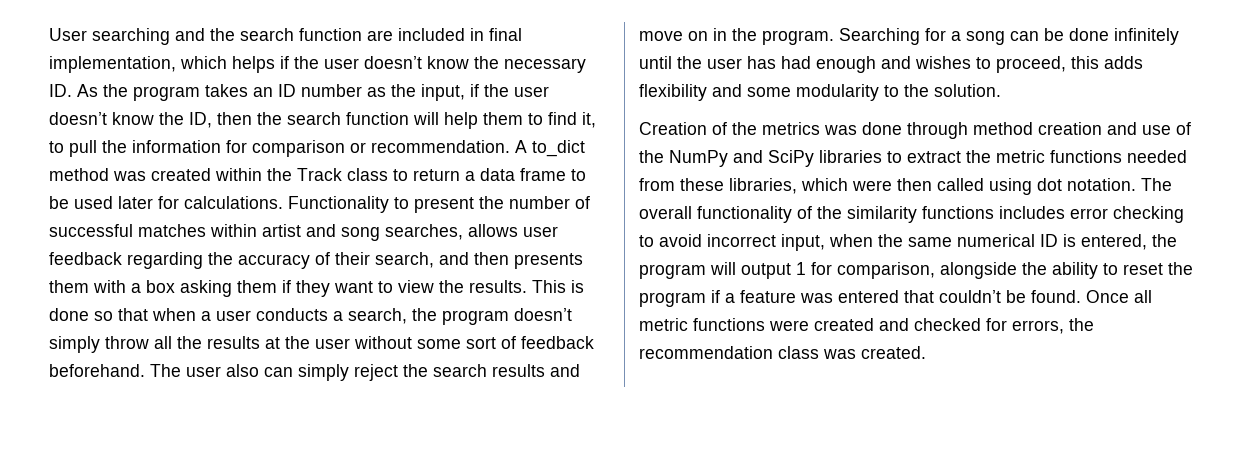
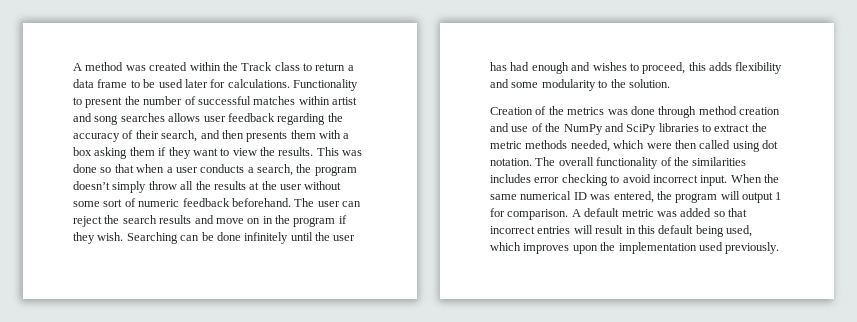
[49,28,522,45] [49,56,586,73] [49,84,549,101] [49,112,596,129] [49,140,585,157] User searching and the search function are included in final implementation, which helps if the user doesn’t know the necessary ID. As the program takes an ID number as the input, if the user doesn’t know the ID, then the search function will help them to find it, to pull the information for comparison or recommendation. A to_dict -> [73,63,82,71] A
[385,224,463,240] searches, -> [120,113,165,122] searches
[571,280,584,293] is -> [342,150,363,156] was
(516, 342) none -> [138,199,180,207] numeric
[226,364,349,381] also can simply -> [342,201,361,207] can
[762,28,1005,45] program. Searching for a song -> [293,215,347,227] [73,232,178,244] program if they wish. Searching
[1050,150,1187,163] [639,178,797,194] functions needed from these libraries, -> [525,140,610,152] methods needed,
[847,206,994,223] similarity functions -> [692,157,747,166] similarities
[781,234,873,251] input, when -> [700,174,762,186] input. When
[1063,234,1076,247] is -> [590,194,611,200] was
[837,262,1193,279] [639,290,1152,307] [639,318,1094,334] [639,346,926,359] comparison, alongside the ability to reset the program if a feature was entered that couldn’t be found. Once all metric functions were created and checked for errors, the recommendation class was created. -> [507,208,747,220] [490,225,752,237] [490,242,780,254] comparison. A default metric was added so that incorrect entries will result in this default being used, which improves upon the implementation used previously.

